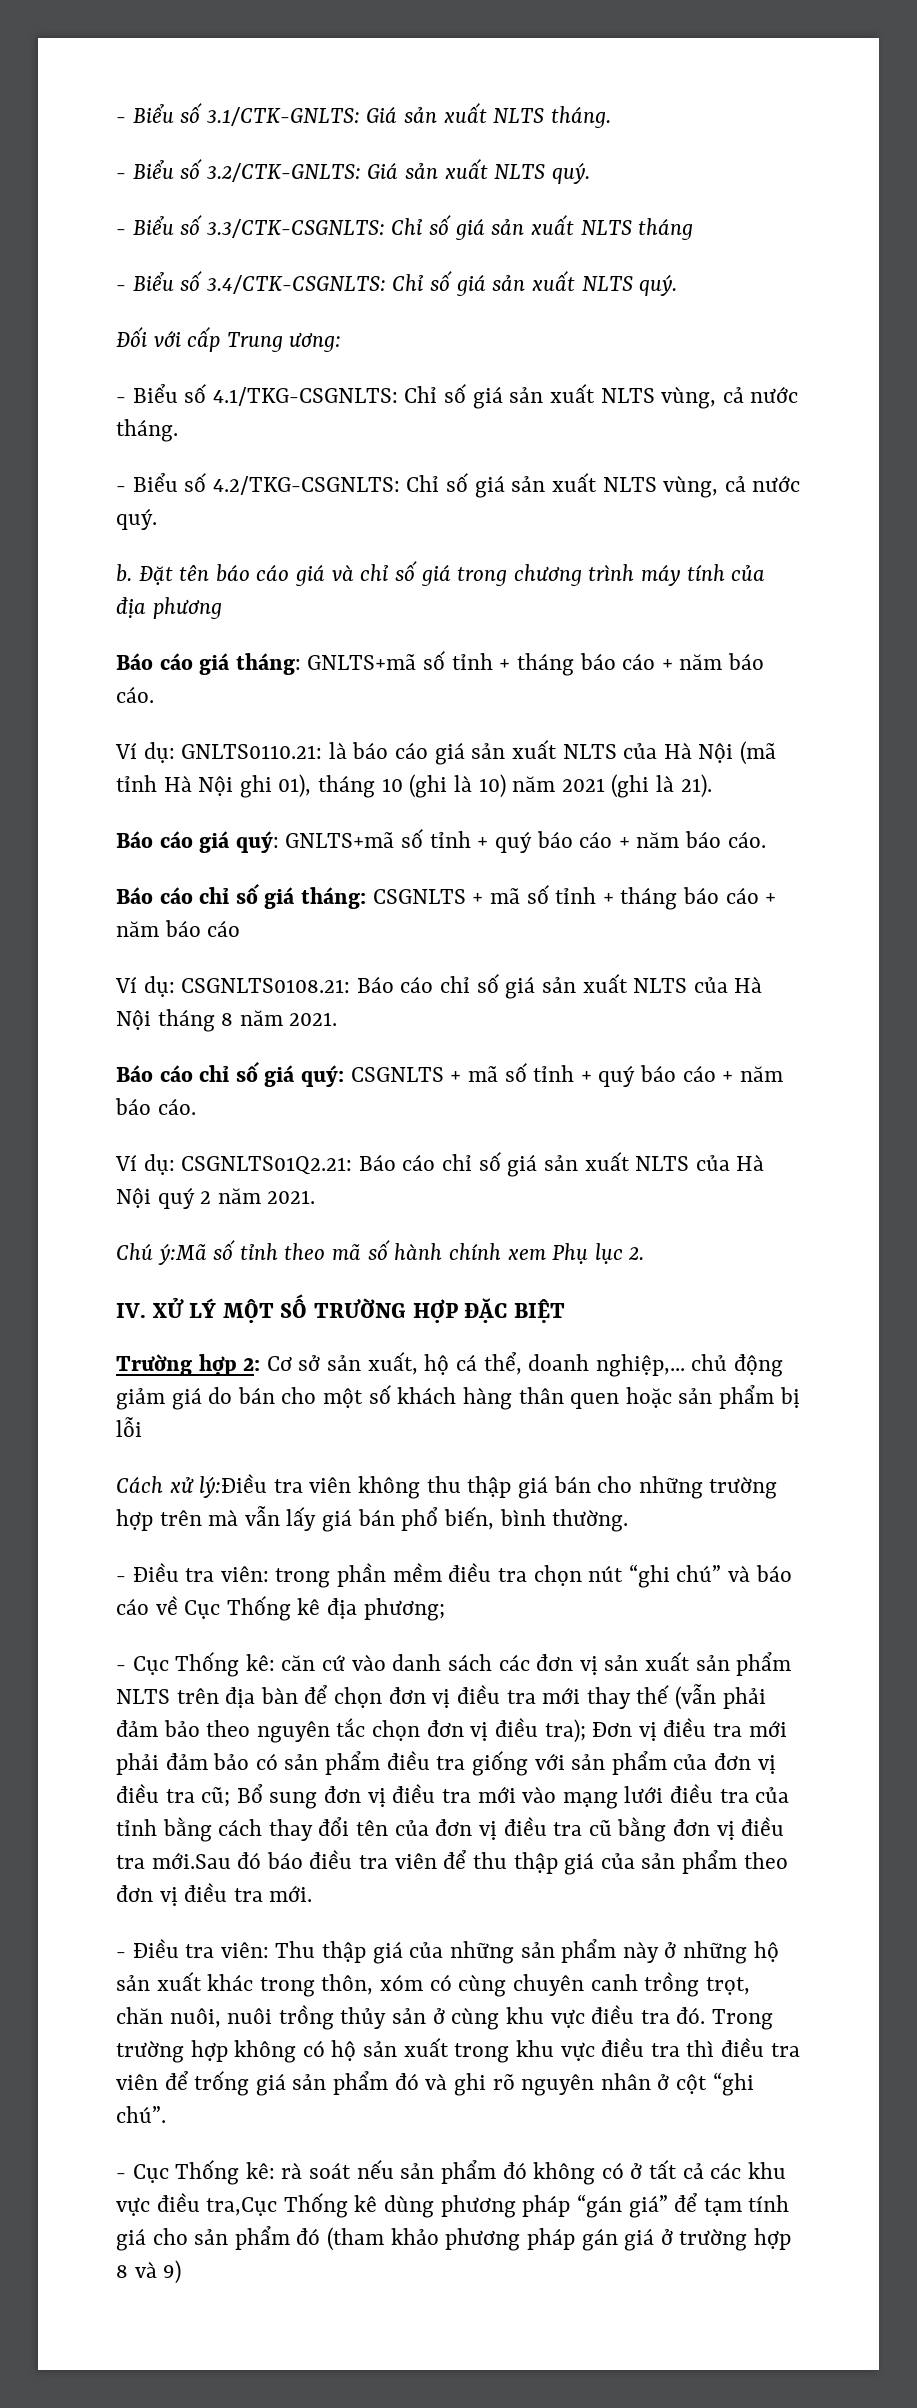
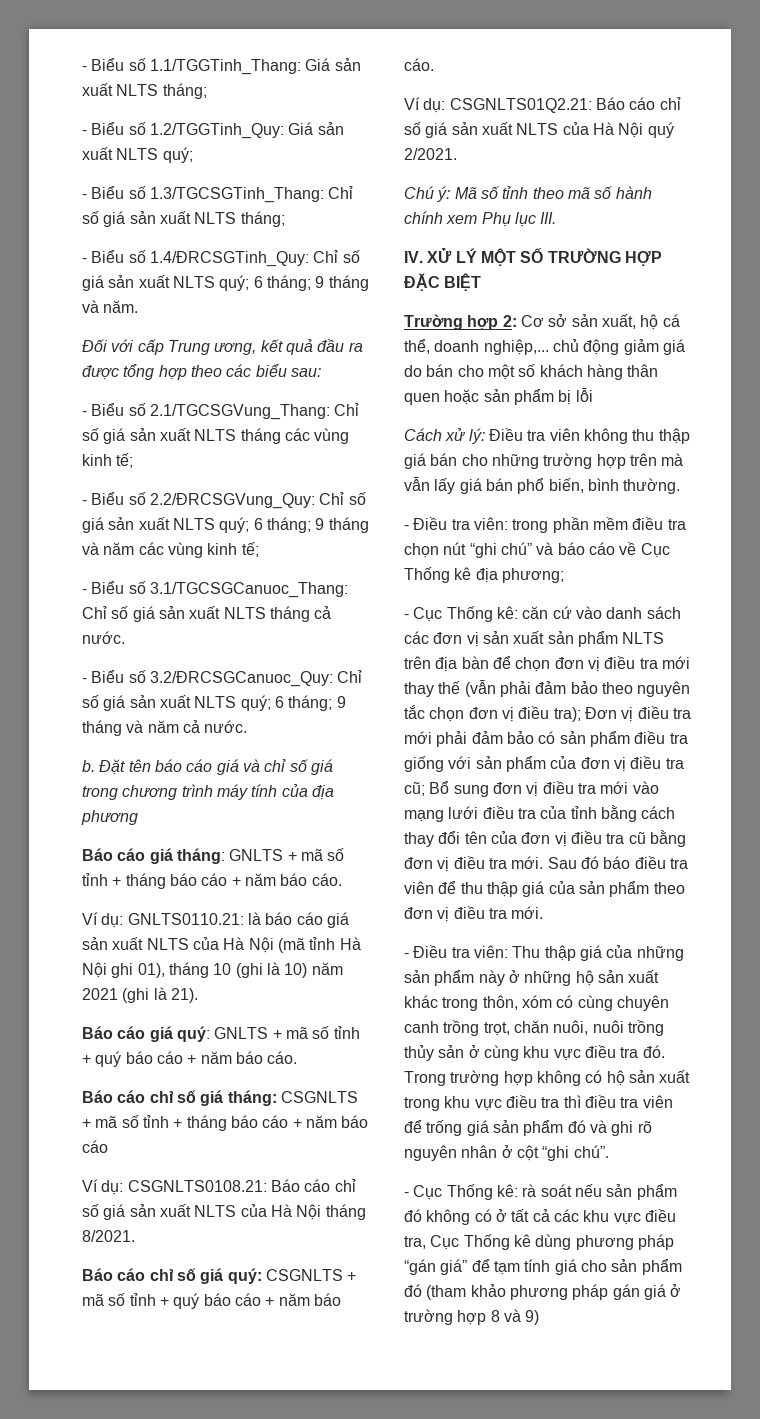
[116,103,611,128] [116,159,590,184] [116,215,694,240] [116,271,678,296] [116,327,342,352] [116,384,799,409] [116,419,178,442] [116,473,801,498] [116,508,157,530] - Biểu số 3.1/CTK-GNLTS: Giá sản xuất NLTS tháng. // - Biểu số 3.2/CTK-GNLTS: Giá sản xuất NLTS quý. // - Biểu số 3.3/CTK-CSGNLTS: Chỉ số giá sản xuất NLTS tháng // - Biểu số 3.4/CTK-CSGNLTS: Chỉ số giá sản xuất NLTS quý. // Đối với cấp Trung ương: // - Biểu số 4.1/TKG-CSGNLTS: Chỉ số giá sản xuất NLTS vùng, cả nước tháng. // - Biểu số 4.2/TKG-CSGNLTS: Chỉ số giá sản xuất NLTS vùng, cả nước quý. -> [82,58,361,75] [82,83,207,99] [82,122,344,139] [82,147,193,163] [82,186,354,203] [82,211,285,227] [82,250,360,267] [82,275,369,291] [82,300,139,313] [82,339,363,355] [82,364,321,380] [82,403,360,420] [82,428,350,444] [82,453,134,468] [82,492,366,509] [82,517,369,533] [82,542,259,558] [82,581,348,598] [82,606,332,622] [82,631,125,644] [82,670,363,687] [82,695,346,711] [82,720,248,736] - Biểu số 1.1/TGGTinh_Thang: Giá sản xuất NLTS tháng; // - Biểu số 1.2/TGGTinh_Quy: Giá sản xuất NLTS quý; // - Biểu số 1.3/TGCSGTinh_Thang: Chỉ số giá sản xuất NLTS tháng; // - Biểu số 1.4/ĐRCSGTinh_Quy: Chỉ số giá sản xuất NLTS quý; 6 tháng; 9 tháng và năm. // Đối với cấp Trung ương, kết quả đầu ra được tổng hợp theo các biểu sau: // - Biểu số 2.1/TGCSGVung_Thang: Chỉ số giá sản xuất NLTS tháng các vùng kinh tế; // - Biểu số 2.2/ĐRCSGVung_Quy: Chỉ số giá sản xuất NLTS quý; 6 tháng; 9 tháng và năm các vùng kinh tế; // - Biểu số 3.1/TGCSGCanuoc_Thang: Chỉ số giá sản xuất NLTS tháng cả nước. // - Biểu số 3.2/ĐRCSGCanuoc_Quy: Chỉ số giá sản xuất NLTS quý; 6 tháng; 9 tháng và năm cả nước.
[307,654,417,670] GNLTS+mã -> [229,849,323,861] GNLTS + mã
[285,832,395,848] GNLTS+mã -> [214,1027,308,1039] GNLTS + mã
[221,1010,338,1026] 8 năm 2021. -> [82,1230,135,1242] 8/2021.
[200,1188,316,1204] 2 năm 2021. -> [404,148,457,160] 2/2021.
[157,1243,207,1265] ý:Mã -> [437,186,477,202] ý: Mã
[628,1247,645,1260] 2. -> [540,212,557,224] III.
[199,1474,268,1498] lý:Điều -> [468,428,523,444] lý: Điều
[151,1852,231,1869] mới.Sau -> [511,856,577,869] mới. Sau
[206,2197,278,2216] tra,Cục -> [404,1235,460,1250] tra, Cục

